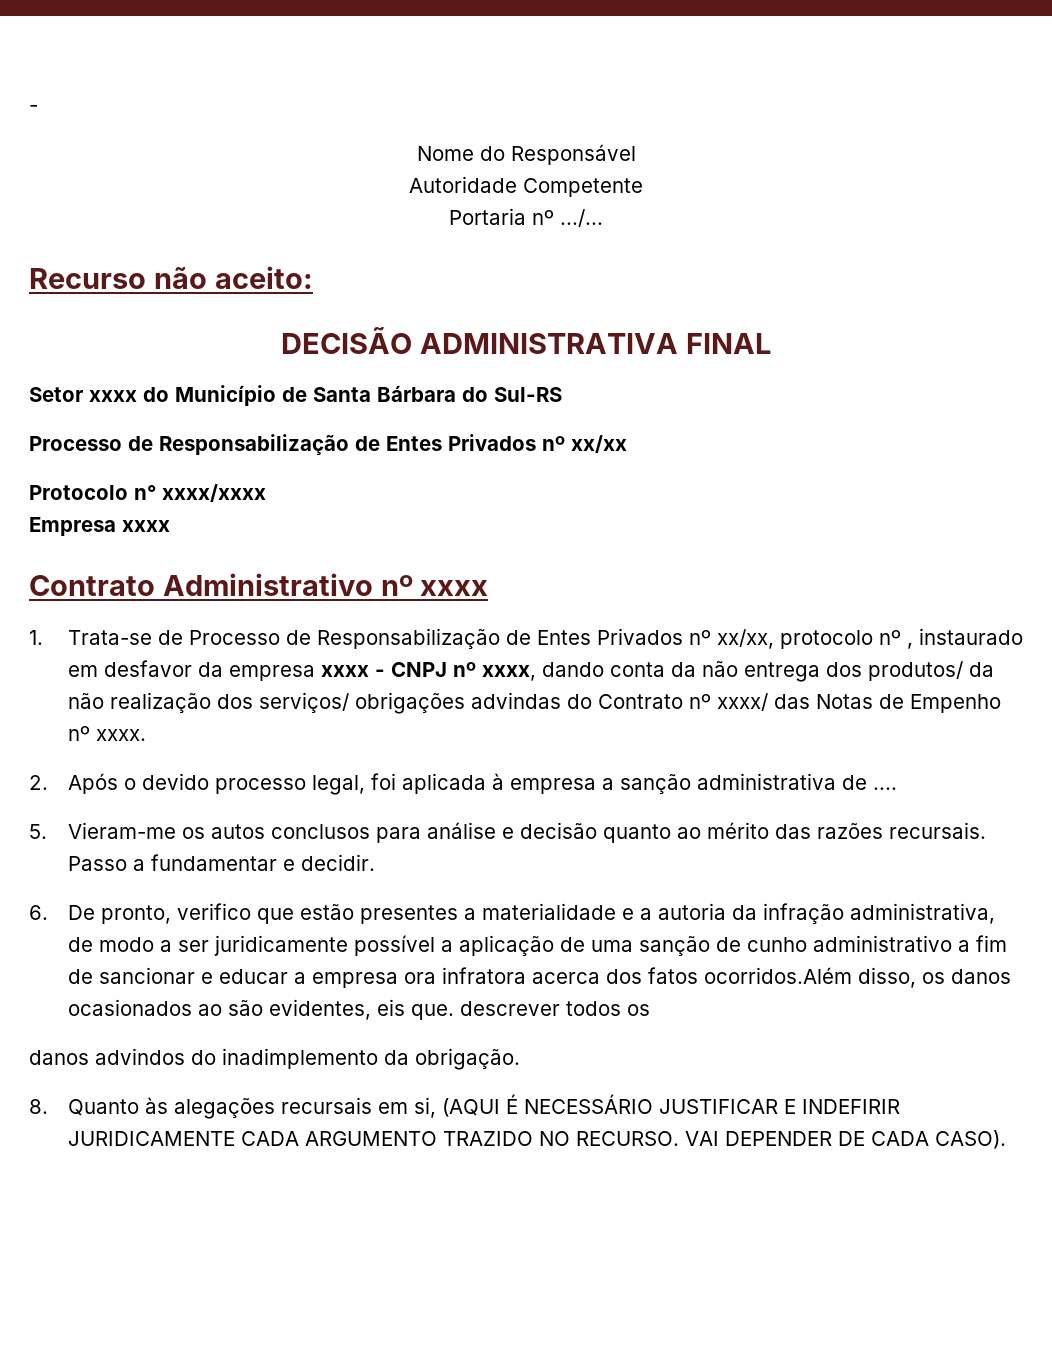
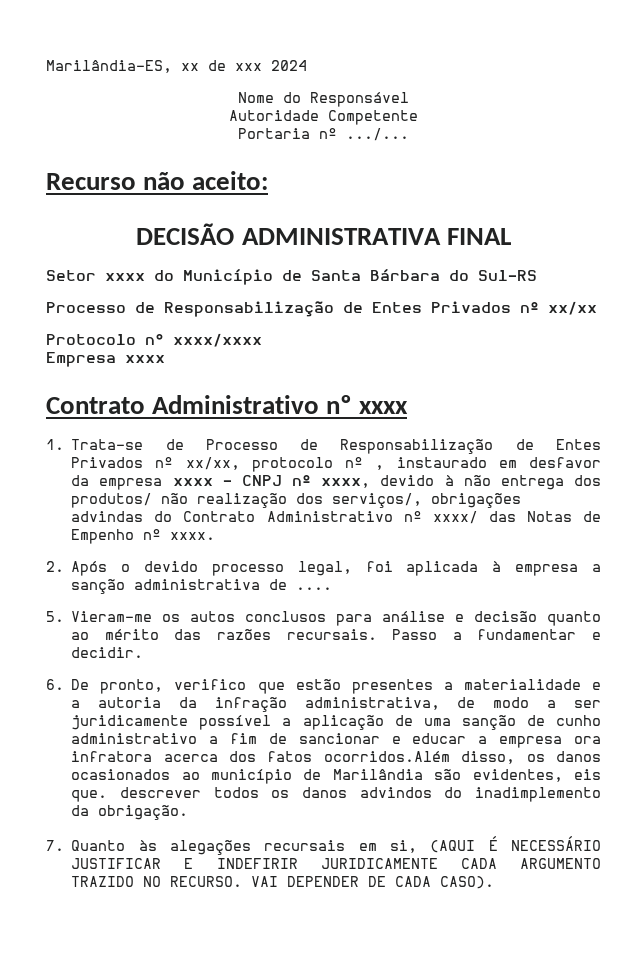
[29,105,38,112] - -> [46,60,307,73] Marilândia-ES, xx de xxx 2024
[541,662,696,677] dando conta da -> [380,475,454,486] devido à
[968,662,994,677] da -> (153, 500) none
[258,692,349,713] serviços/ -> [332,493,423,508] serviços/,
(683, 701) none -> [266,511,393,522] Administrativo
(222, 1010) none -> [211,769,423,784] município de Marilândia
(650, 1010) // -> (290, 794) none
[29,1099,48,1114] 8. -> [46,840,64,851] 7.

